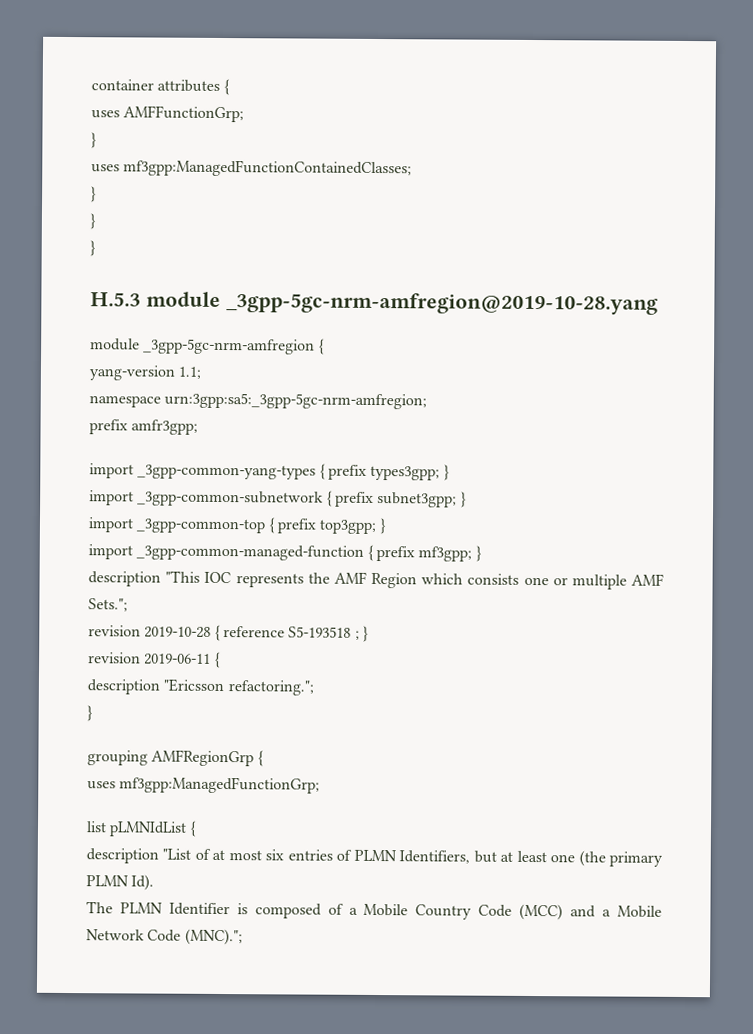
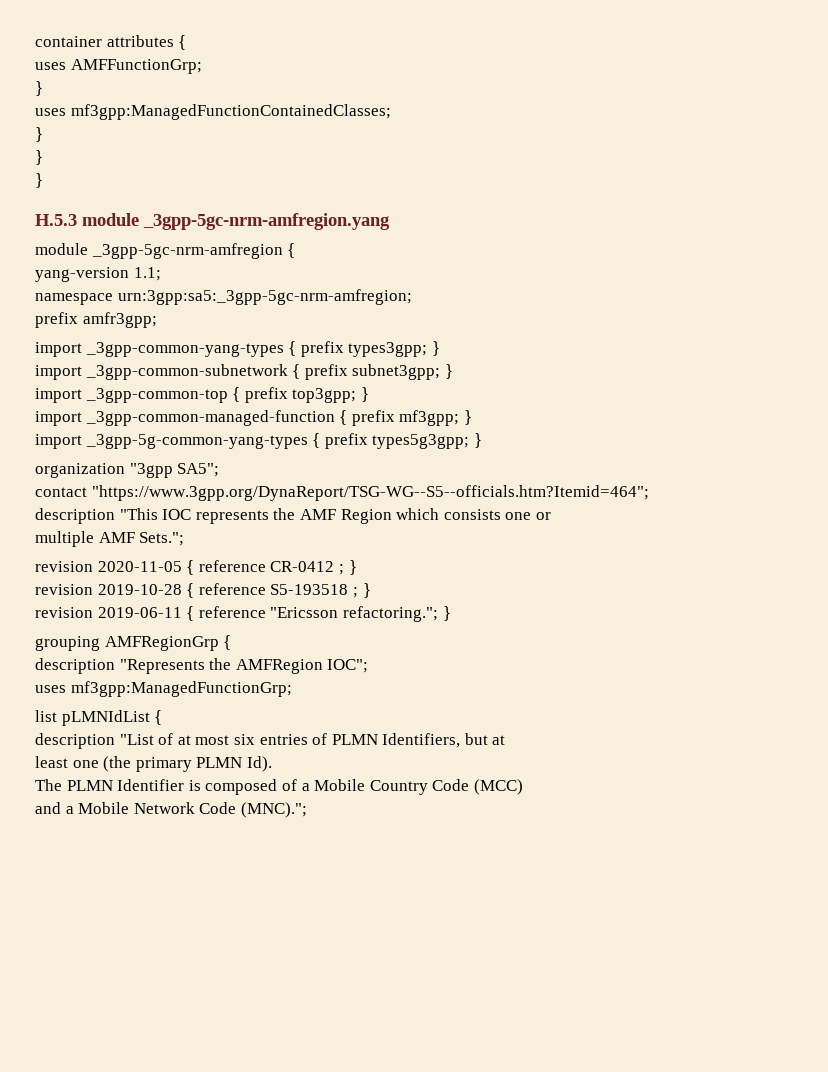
[225,292,658,315] _3gpp-5gc-nrm-amfregion@2019-10-28.yang -> [143,213,390,230] _3gpp-5gc-nrm-amfregion.yang
(482, 553) none -> [35,433,482,449] [35,463,220,478] [35,485,649,501] // import _3gpp-5g-common-yang-types { prefix types5g3gpp; } // organization "3gpp SA5"; // contact "https://www.3gpp.org/DynaReport/TSG-WG--S5--officials.htm?Itemid=464";
(568, 581) none -> (551, 516) //
(128, 605) none -> [35,560,357,575] // revision 2020-11-05 { reference CR-0412 ; }
[87,679,160,695] // description -> [198,606,266,618] reference
(314, 688) // -> (438, 614) none
(264, 758) none -> [35,658,369,674] // description "Represents the AMFRegion IOC";
(514, 856) none -> (506, 740) //
(564, 912) none -> (523, 787) //

